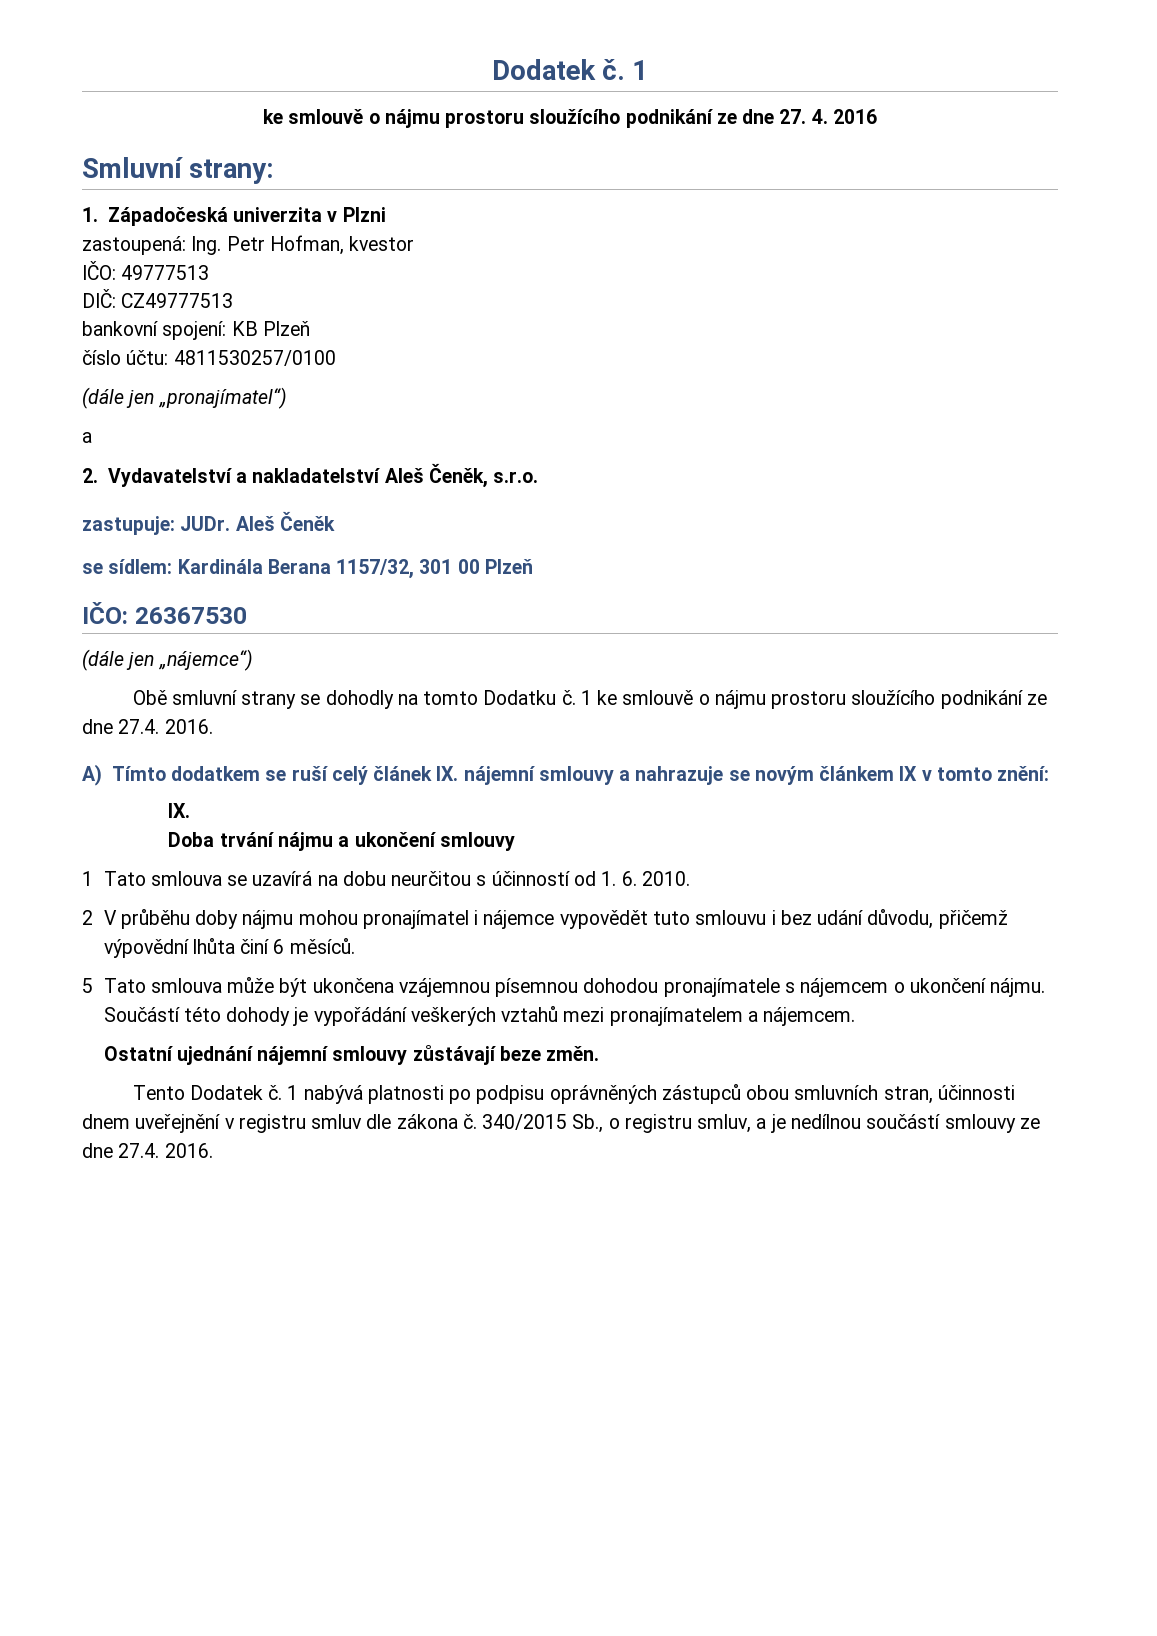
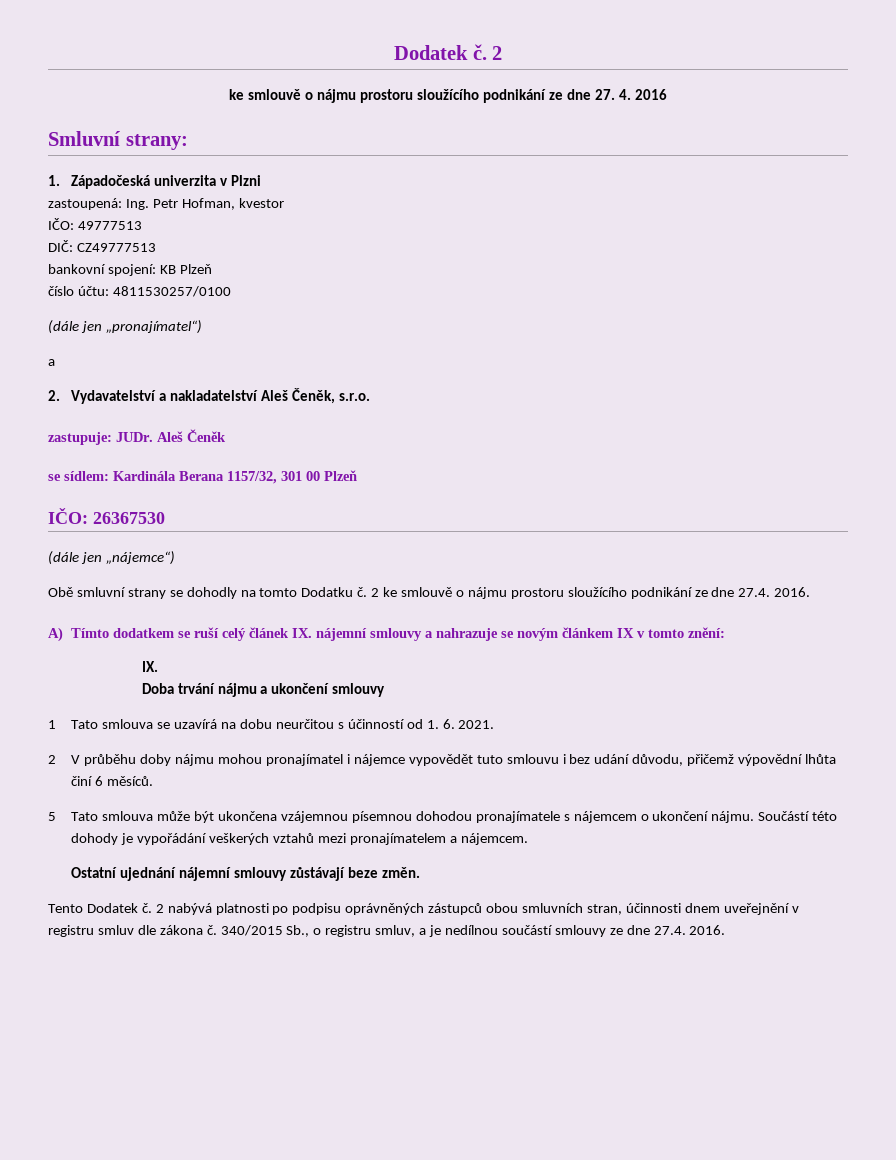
[491,59,649,80] Dodatek č. 1 -> [393,44,503,60] Dodatek č. 2
[580,690,592,705] 1 -> [371,588,380,597] 2
[641,871,690,886] 2010. -> [458,720,495,729] 2021.
[287,1085,299,1100] 1 -> [155,904,164,913] 2

